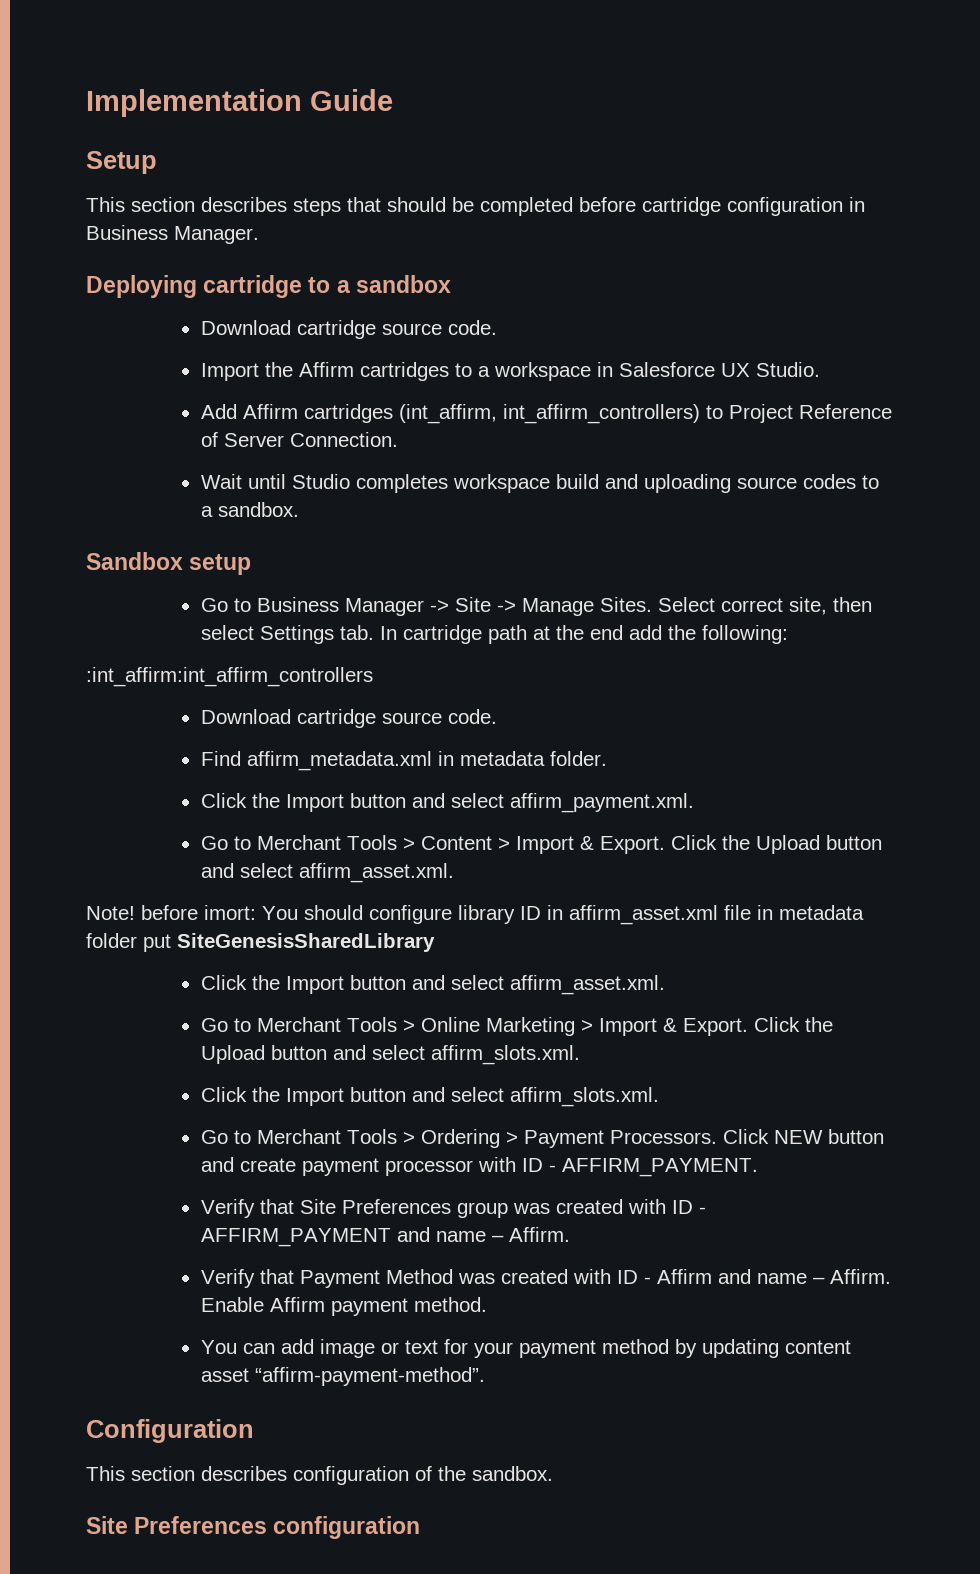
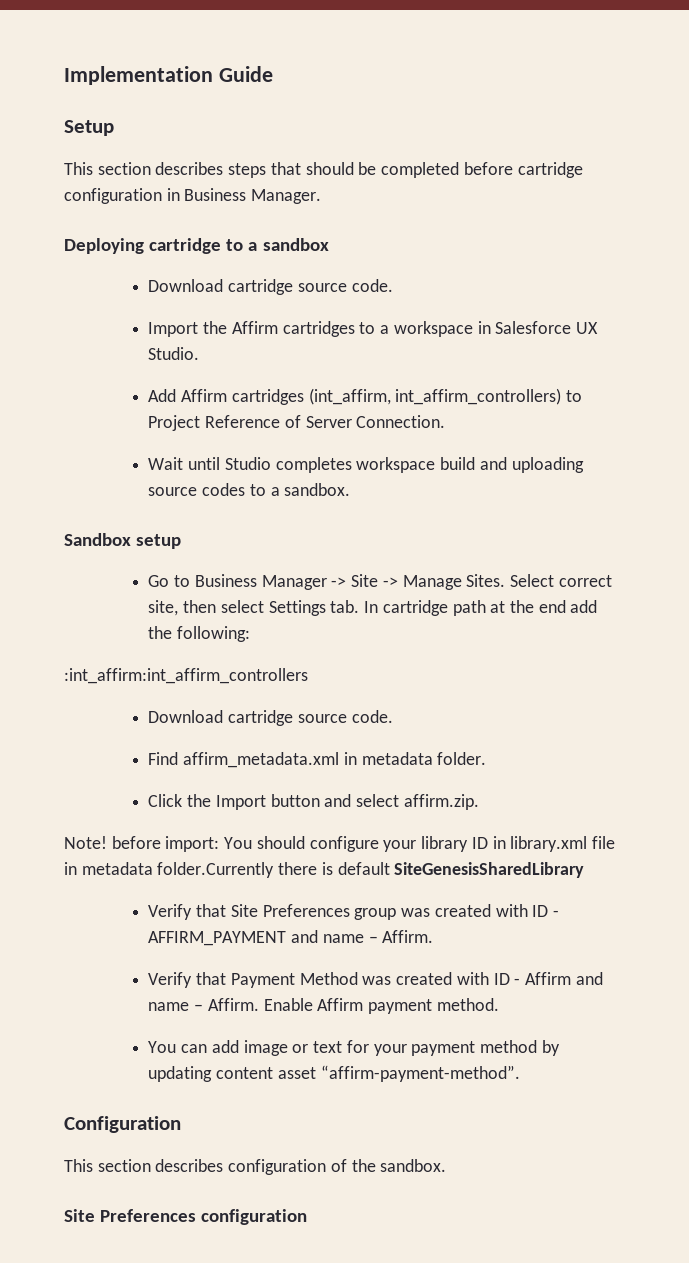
[509,793,694,813] [200,835,882,854] [200,863,454,883] affirm_payment.xml. // Go to Merchant Tools > Content > Import & Export. Click the Upload button and select affirm_asset.xml. -> [403,794,479,810] affirm.zip.
[204,905,256,920] imort: -> [165,836,220,852] import:
(452, 914) none -> [383,840,417,852] your
[569,905,718,925] affirm_asset.xml -> [510,836,588,852] library.xml
[86,933,435,952] [200,975,665,995] [200,1017,833,1036] [200,1045,580,1065] [200,1087,659,1107] [200,1129,884,1148] [200,1157,758,1177] folder put SiteGenesisSharedLibrary // Click the Import button and select affirm_asset.xml. // Go to Merchant Tools > Online Marketing > Import & Export. Click the Upload button and select affirm_slots.xml. // Click the Import button and select affirm_slots.xml. // Go to Merchant Tools > Ordering > Payment Processors. Click NEW button and create payment processor with ID - AFFIRM_PAYMENT. -> [157,862,585,878] folder.Currently there is default SiteGenesisSharedLibrary

